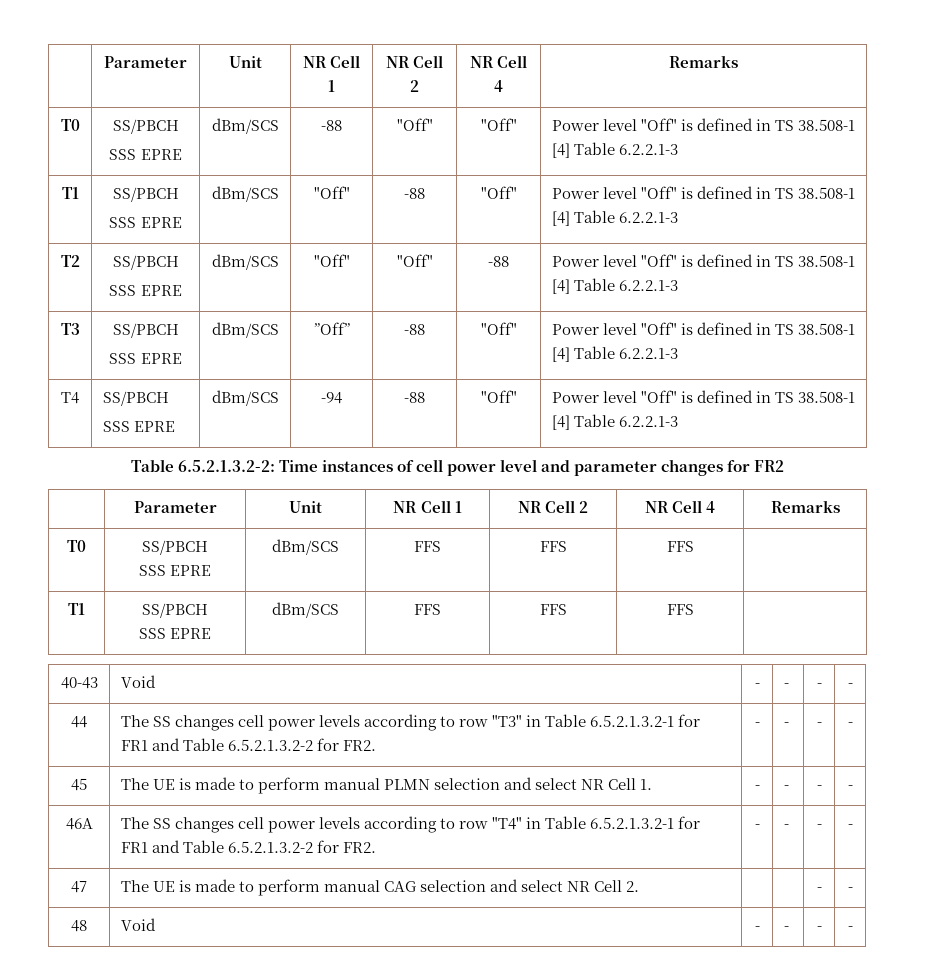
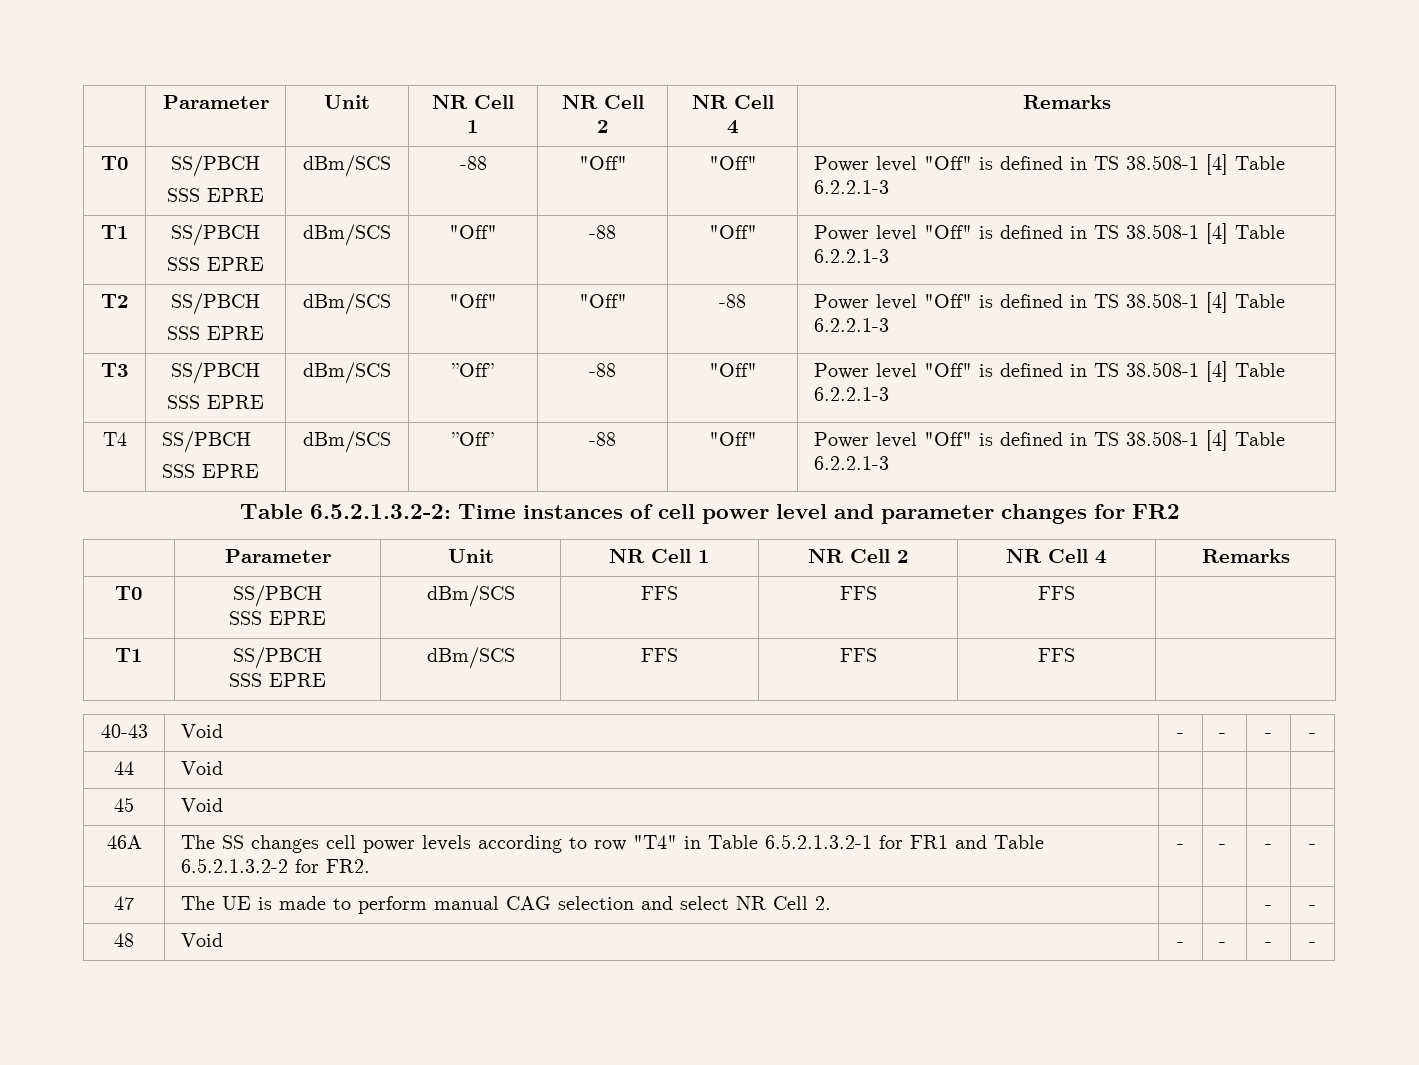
[321,392,342,404] -94 -> [452,432,494,446] ”Off”
[120,714,701,731] [120,738,377,751] [754,722,760,727] [783,722,789,727] [816,722,822,727] [847,722,853,727] [71,778,87,791] [120,777,653,794] [754,785,760,790] [783,785,789,790] [816,785,822,790] [847,785,853,790] The SS changes cell power levels according to row "T3" in Table 6.5.2.1.3.2-1 for FR1 and Table 6.5.2.1.3.2-2 for FR2. | - | - | - | - // 45 | The UE is made to perform manual PLMN selection and select NR Cell 1. | - | - | - | - -> [180,761,223,775] [114,797,134,812] [180,798,223,812] Void | | | | // 45 | Void | | | |

